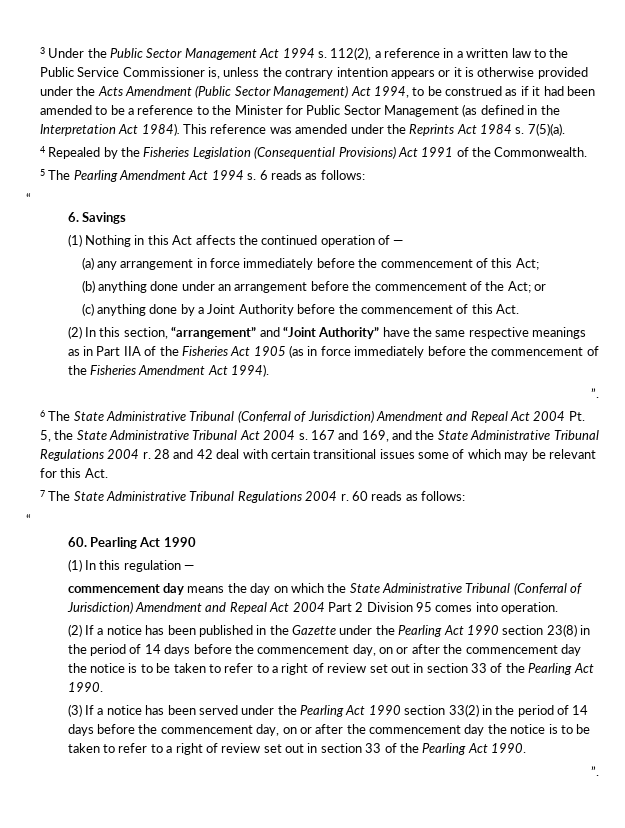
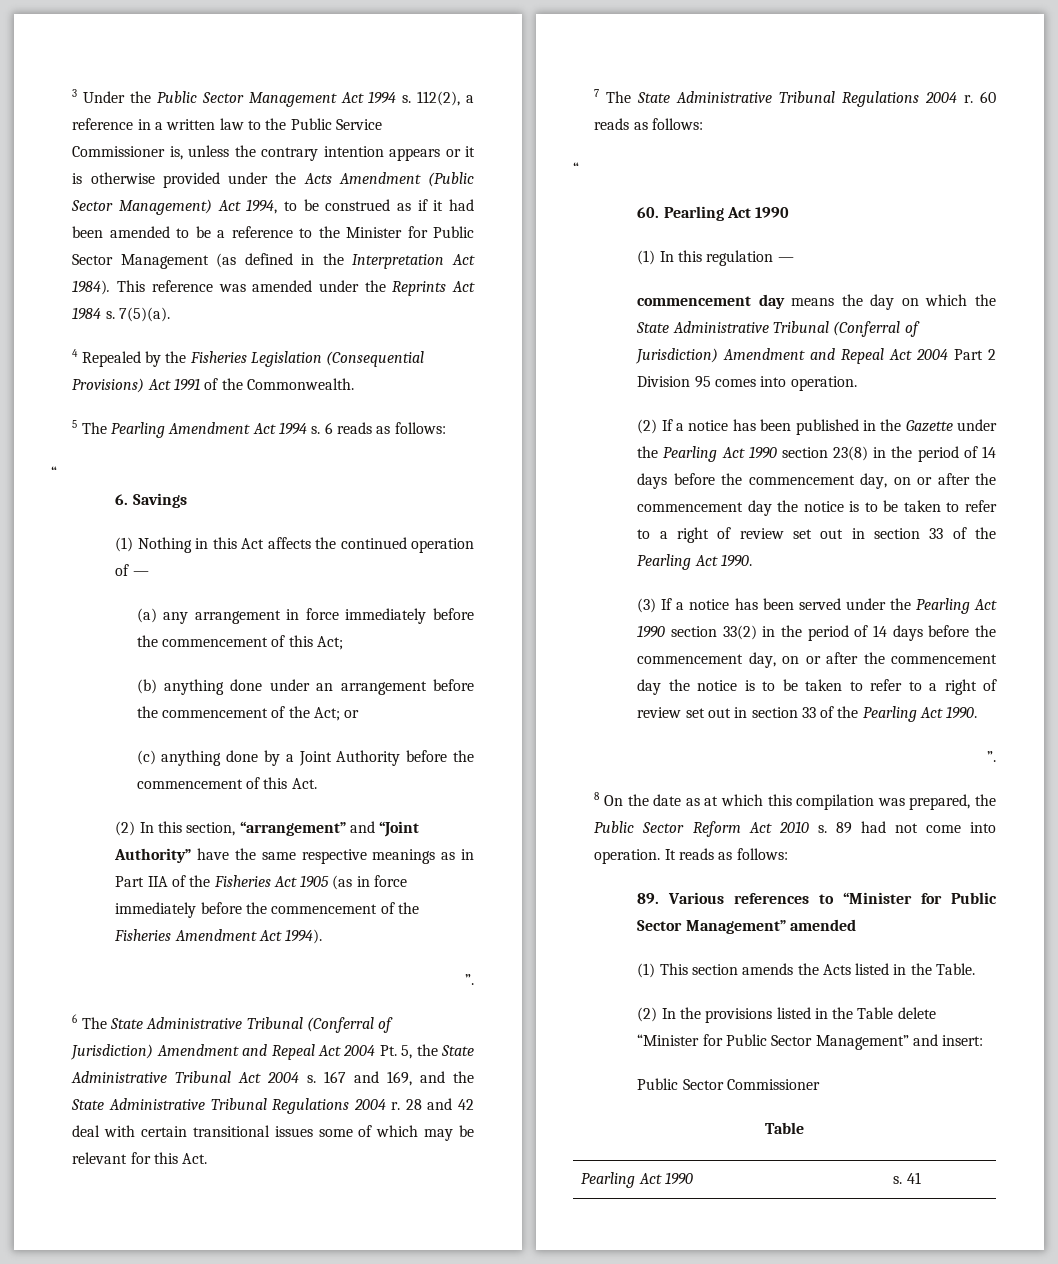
(599, 771) none -> [594,792,996,810] [594,821,996,837] [594,848,788,864] [637,892,997,904] [637,919,856,934] [637,963,976,978] [637,1007,936,1023] [637,1034,984,1050] [637,1078,820,1090] [765,1122,804,1134] [581,1172,693,1188] [893,1172,921,1184] // 8 On the date as at which this compilation was prepared, the Public Sector Reform Act 2010 s. 89 had not come into operation. It reads as follows: // 89. Various references to “Minister for Public Sector Management” amended // (1) This section amends the Acts listed in the Table. // (2) In the provisions listed in the Table delete “Minister for Public Sector Management” and insert: // Public Sector Commissioner // Table // Pearling Act 1990 | s. 41

